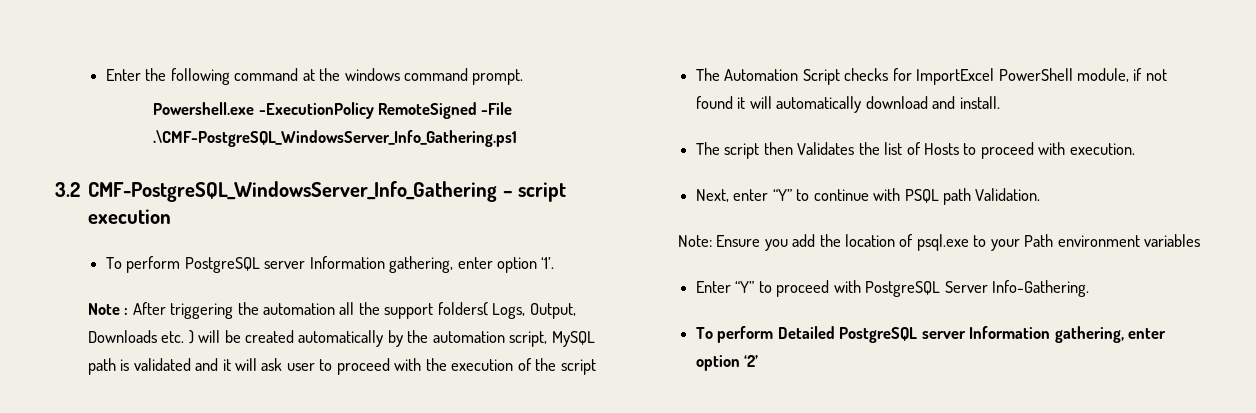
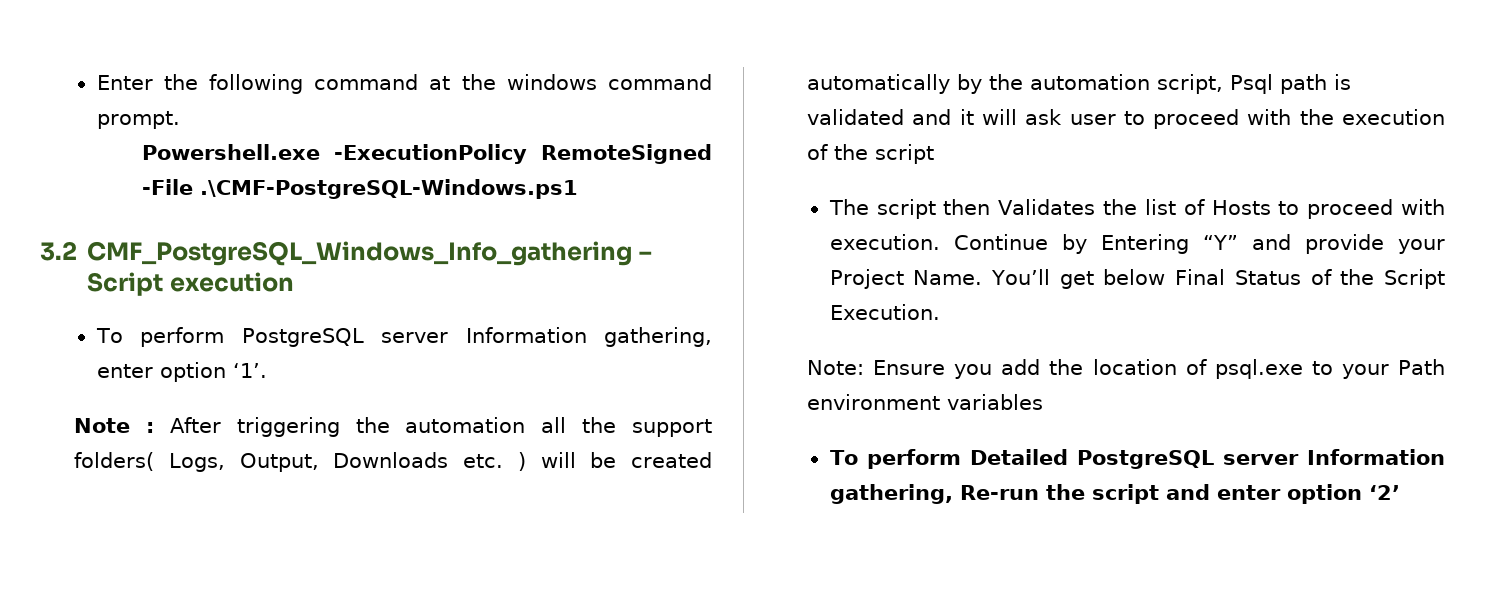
[153,130,518,147] .\CMF-PostgreSQL_WindowsServer_Info_Gathering.ps1 -> [200,179,579,199] .\CMF-PostgreSQL-Windows.ps1
[88,181,567,202] CMF-PostgreSQL_WindowsServer_Info_Gathering – script -> [87,241,652,266] [87,272,164,296] CMF_PostgreSQL_Windows_Info_gathering – Script
[551,331,595,347] MySQL -> [1230,74,1274,94] Psql
[695,68,1167,85] [695,96,1000,113] // The Automation Script checks for ImportExcel PowerShell module, if not found it will automatically download and install. -> (935, 154) none
[695,188,1041,205] // Next, enter “Y” to continue with PSQL path Validation. -> [953,234,1445,254] [829,269,1445,289] [829,304,940,320] Continue by Entering “Y” and provide your Project Name. You’ll get below Final Status of the Script Execution.
[695,280,1090,297] // Enter “Y” to proceed with PostgreSQL Server Info-Gathering. -> (1044, 402) none
(1124, 334) none -> [959,484,1210,504] Re-run the script and

